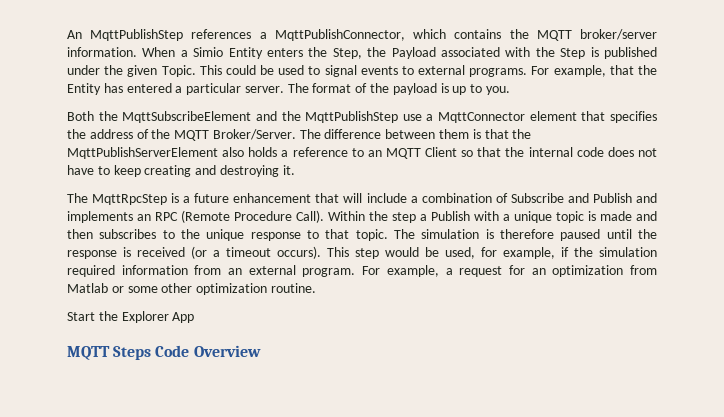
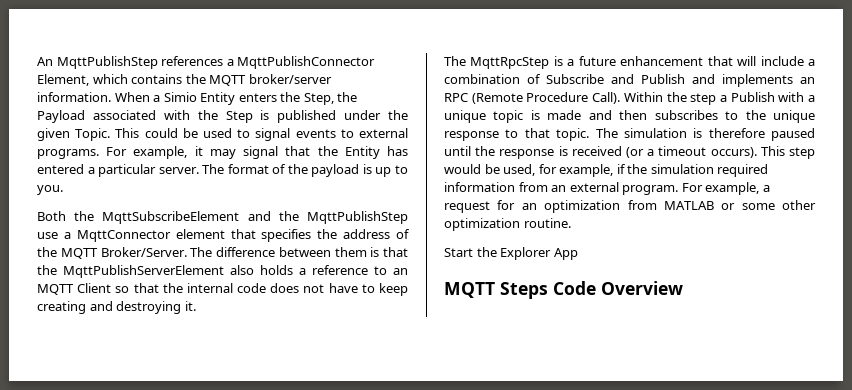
[274,29,405,41] MqttPublishConnector, -> [237,56,376,69] [37,74,89,86] MqttPublishConnector Element,
(606, 71) none -> [194,146,279,159] it may signal
[67,283,108,293] Matlab -> [663,201,714,210] MATLAB

